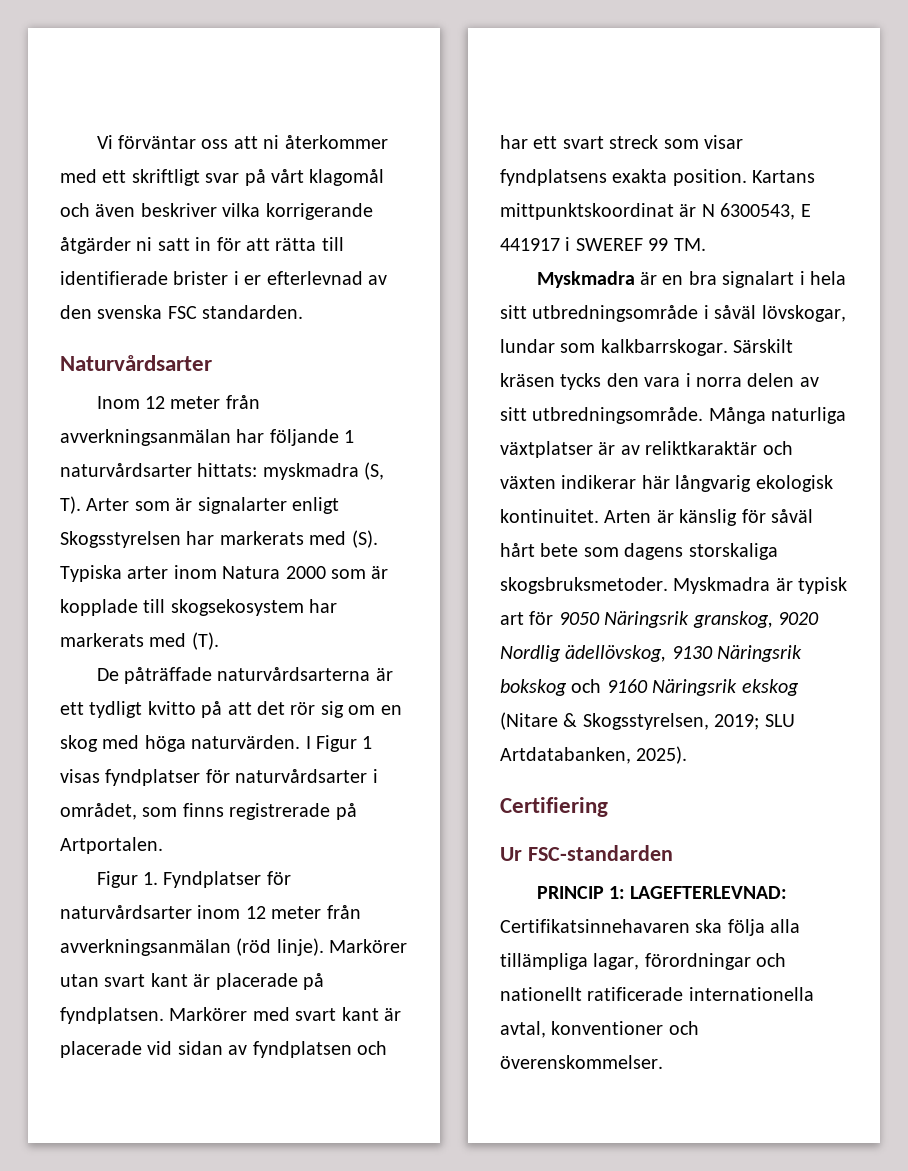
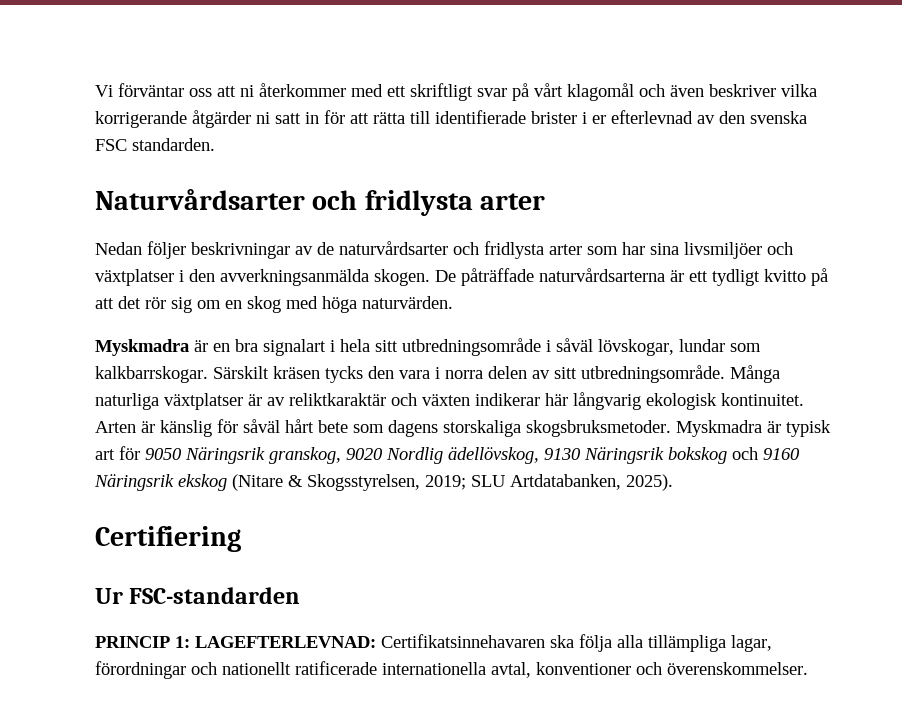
[96,395,260,409] [60,429,355,446] [60,462,385,480] [60,496,339,514] [60,530,378,548] [60,565,389,582] [60,599,338,616] [60,632,219,650] // Inom 12 meter från avverkningsanmälan har följande 1 naturvårdsarter hittats: myskmadra (S, T). Arter som är signalarter enligt Skogsstyrelsen har markerats med (S). Typiska arter inom Natura 2000 som är kopplade till skogsekosystem har markerats med (T). // -> [312,190,546,216] [95,241,793,259] [95,269,430,286] och fridlysta arter // Nedan följer beskrivningar av de naturvårdsarter och fridlysta arter som har sina livsmiljöer och växtplatser i den avverkningsanmälda skogen.
[305,735,373,752] [60,769,378,786] [60,803,357,820] [60,837,163,854] [96,871,291,888] [60,905,361,919] [60,938,408,956] [60,973,324,990] [60,1007,401,1024] [60,1041,387,1058] [500,135,743,149] [500,169,816,186] [500,203,811,220] [500,237,706,251] I Figur 1 visas fyndplatser för naturvårdsarter i området, som finns registrerade på Artportalen. // Figur 1. Fyndplatser för naturvårdsarter inom 12 meter från avverkningsanmälan (röd linje). Markörer utan svart kant är placerade på fyndplatsen. Markörer med svart kant är placerade vid sidan av fyndplatsen och har ett svart streck som visar fyndplatsens exakta position. Kartans mittpunktskoordinat är N 6300543, E 441917 i SWEREF 99 TM. -> (453, 302) none

